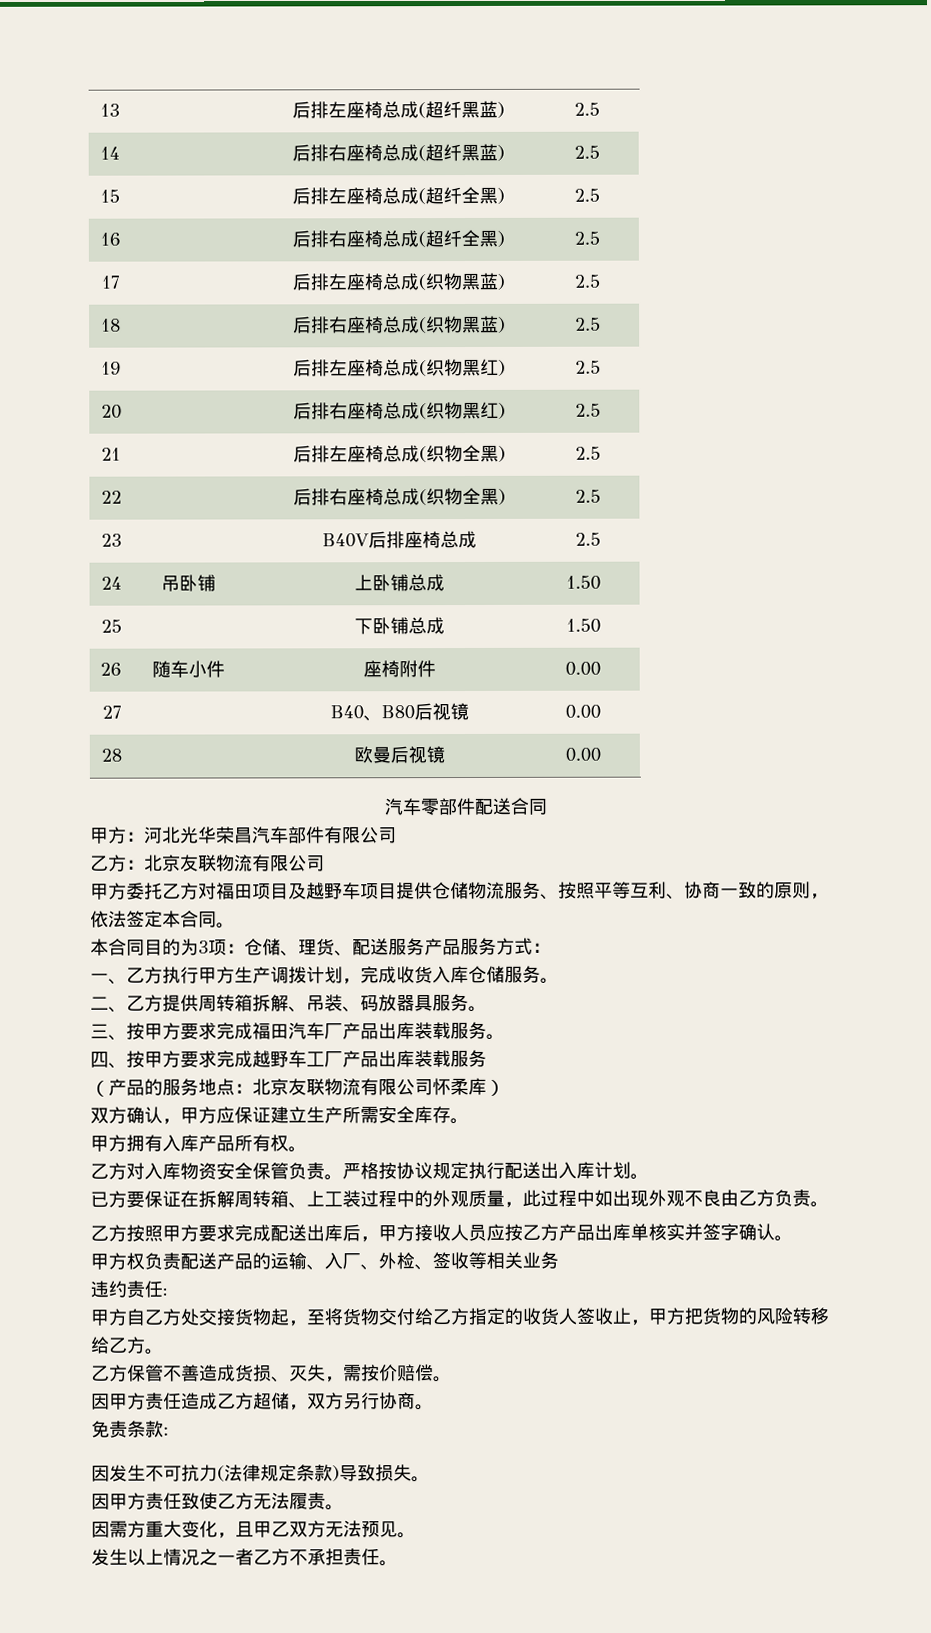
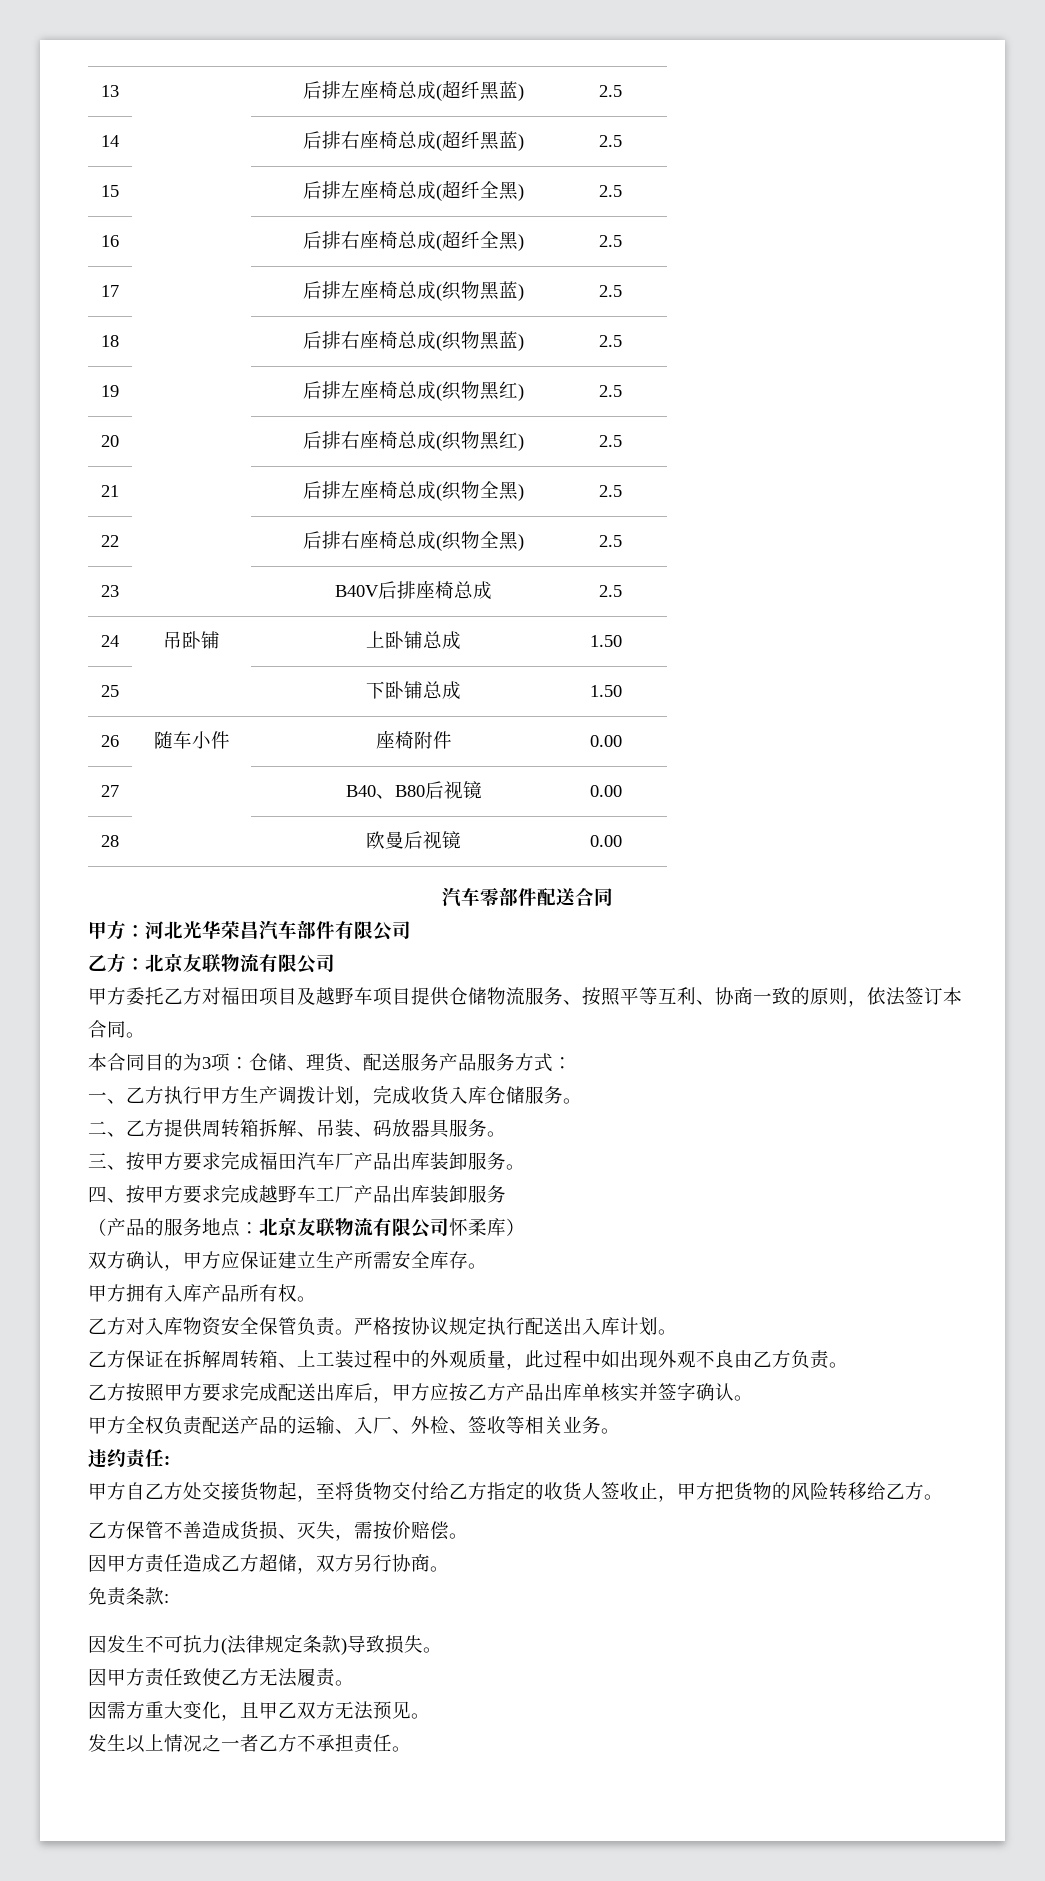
[144,910,163,928] 定 -> [924,987,943,1005] 订
[432,1022,451,1040] 载 -> [449,1152,468,1170] 卸
[432,1050,451,1068] 载 -> [449,1185,468,1203] 卸
[90,1190,145,1208] 已方要 -> [88,1350,126,1368] 乙方
[414,1223,487,1242] 接收人员 -> (430, 1392) none
(127, 1261) none -> [126,1416,145,1433] 全
(559, 1260) none -> [601,1428,620,1434] 。

